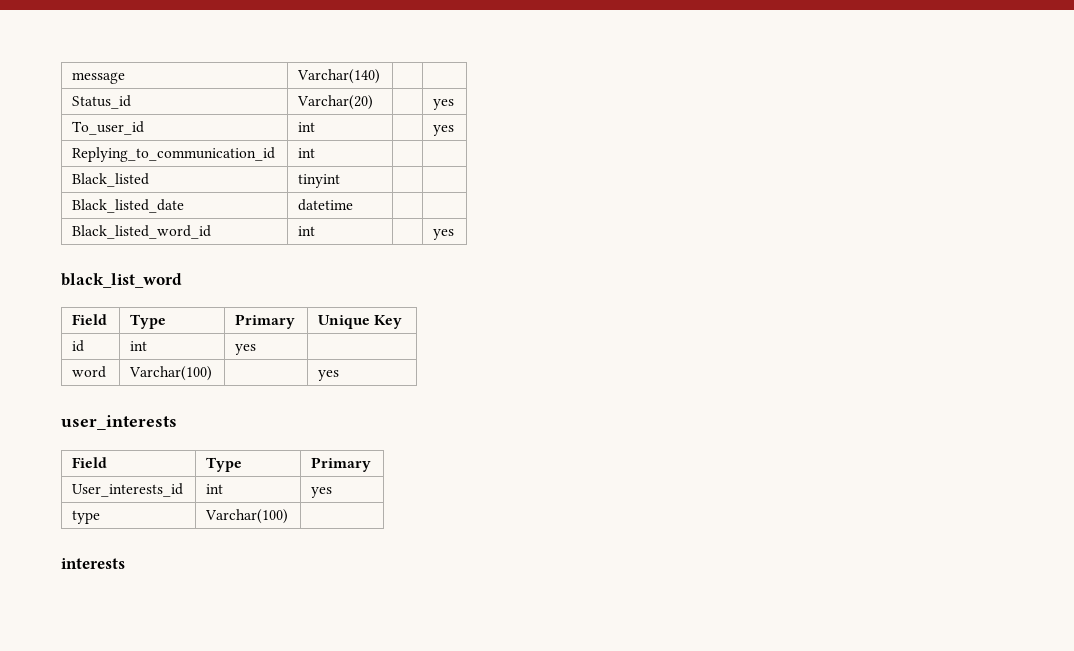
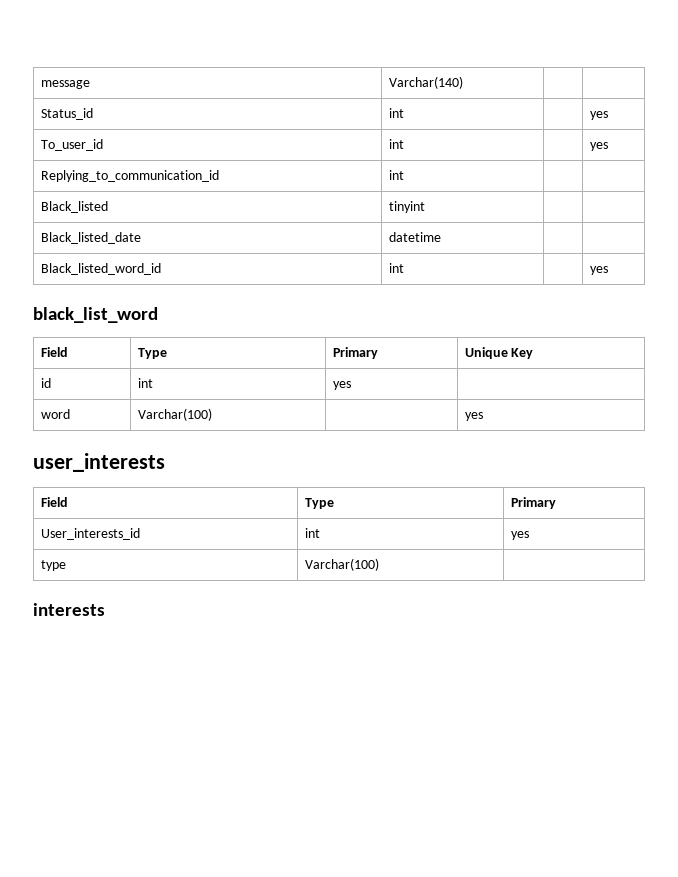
[297,95,374,110] Varchar(20) -> [388,108,404,118] int

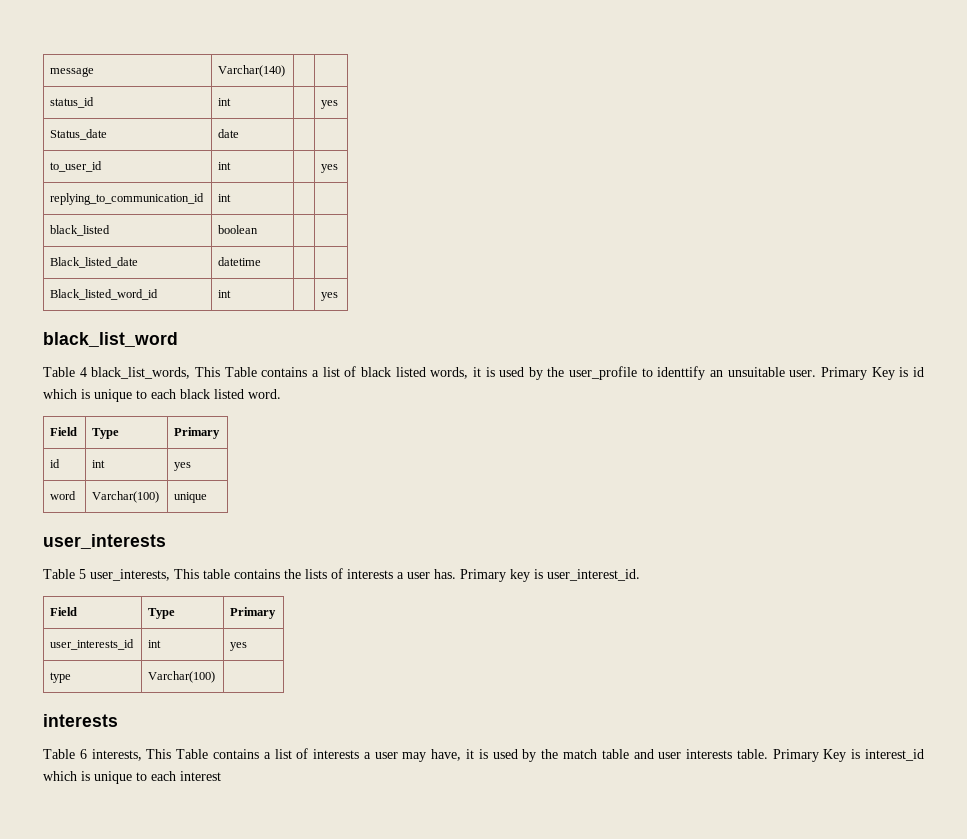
[40,108,93,120] [388,108,404,118] [589,111,608,120] [40,139,103,151] [388,139,404,149] [589,142,608,151] [40,170,219,182] Status_id | int | | yes // To_user_id | int | | yes // Replying_to_communication_id -> [50,97,95,108] [218,98,232,106] [321,100,339,109] [50,129,108,140] [218,129,240,138] [50,161,103,172] [218,162,232,170] [321,164,339,173] [50,193,205,205] status_id | int | | yes // Status_date | date | | // to_user_id | int | | yes // replying_to_communication_id
[40,201,108,213] [388,201,425,213] Black_listed | tinyint -> [50,225,111,236] [218,225,259,234] black_listed | boolean
[40,347,68,357] [137,348,167,359] [332,347,378,359] [464,347,534,359] [40,378,51,388] [137,378,153,388] [332,381,351,390] [40,409,70,419] [137,408,212,421] [464,412,483,421] [33,453,165,472] [40,497,68,507] [304,498,334,509] [510,497,556,509] [40,528,140,540] // Field | Type | Primary | Unique Key // id | int | yes | // word | Varchar(100) | | yes // user_interests // Field | Type | Primary // User_interests_id -> [43,366,925,380] [43,389,281,402] [50,427,78,436] [92,428,120,439] [174,427,221,439] [50,459,61,468] [92,460,106,468] [174,462,192,471] [50,491,77,500] [92,491,160,503] [174,492,208,503] [43,534,166,549] [43,568,640,582] [50,607,78,616] [148,608,176,619] [230,607,277,619] [50,639,135,650] // Table 4 black_list_words, This Table contains a list of black listed words, it is used by the user_profile to identtify an unsuitable user. Primary Key is id which is unique to each black listed word. // Field | Type | Primary // id | int | yes // word | Varchar(100) | unique // user_interests // Table 5 user_interests, This table contains the lists of interests a user has. Primary key is user_interest_id. // Field | Type | Primary // user_interests_id
(105, 609) none -> [43,748,925,762] [43,771,221,784] // Table 6 interests, This Table contains a list of interests a user may have, it is used by the match table and user interests table. Primary Key is interest_id which is unique to each interest

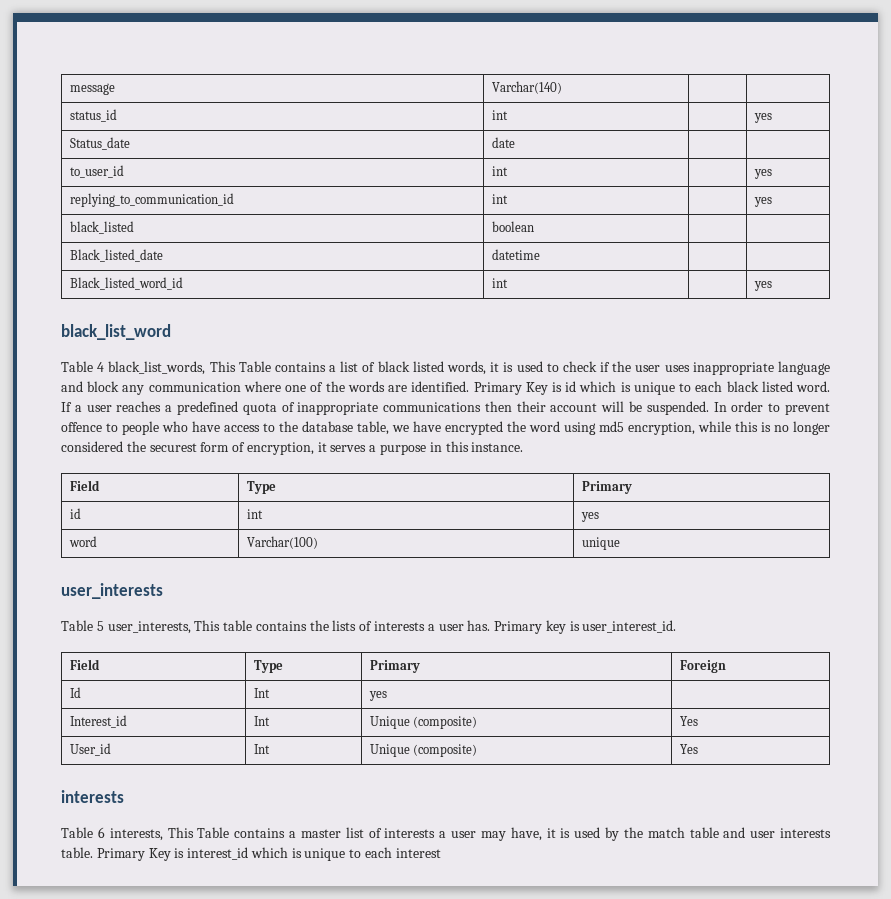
(232, 198) none -> [753,197,772,207] yes
[528,366,817,380] by the user_profile to identtify an unsuitable user. -> [546,361,830,375] [61,381,470,395] to check if the user uses inappropriate language and block any communication where one of the words are identified.
(281, 394) none -> [61,401,830,415] [61,421,830,435] [61,441,524,455] If a user reaches a predefined quota of inappropriate communications then their account will be suspended. In order to prevent offence to people who have access to the database table, we have encrypted the word using md5 encryption, while this is no longer considered the securest form of encryption, it serves a purpose in this instance.
[50,639,135,650] [148,640,162,648] [230,642,248,651] [50,672,72,683] [148,671,216,683] // user_interests_id | int | yes // type | Varchar(100) | -> [679,660,726,673] [69,687,81,698] [253,688,270,698] [368,691,387,701] [69,715,127,728] [253,716,270,726] [369,716,478,729] [679,716,698,726] [69,743,111,756] [253,744,270,754] [369,744,478,757] [679,744,698,754] | Foreign // Id | Int | yes | // Interest_id | Int | Unique (composite) | Yes // User_id | Int | Unique (composite) | Yes
(271, 755) none -> [300,829,341,838] master

